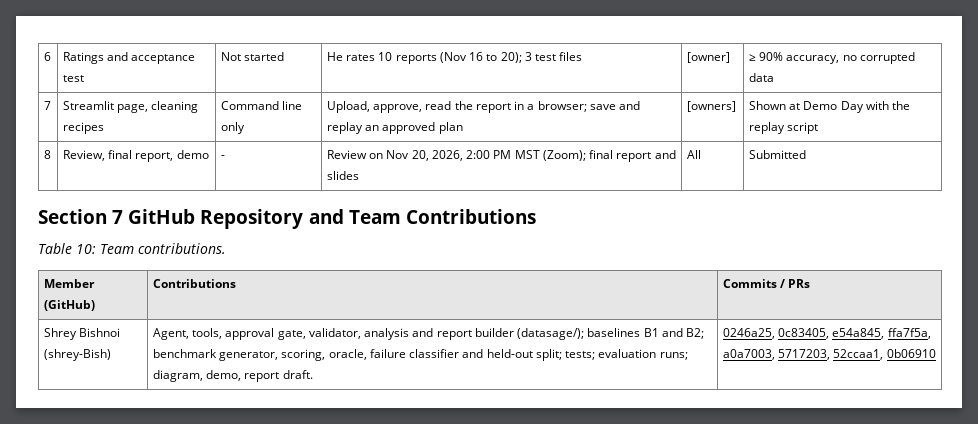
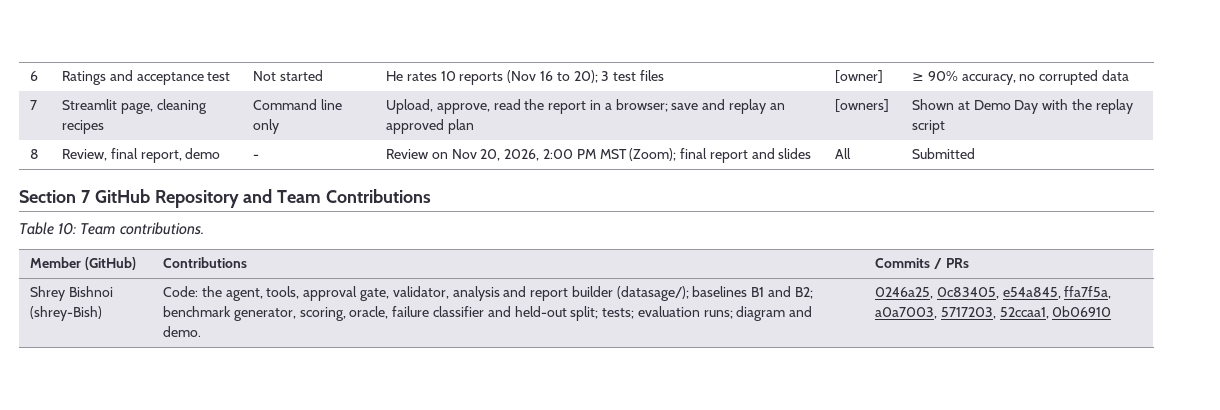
[152,328,189,340] Agent, -> [163,286,263,301] Code: the agent,
[152,370,313,382] diagram, demo, report draft. -> [736,306,813,321] [163,326,202,337] diagram and demo.

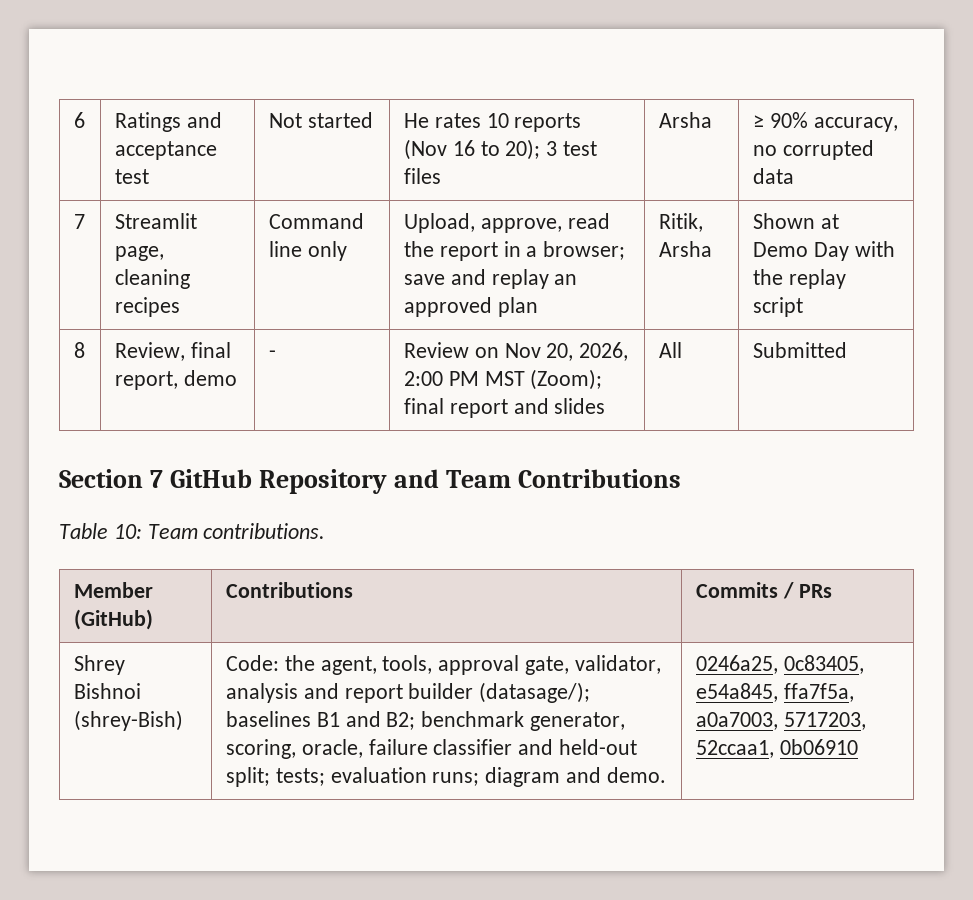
[835,70,884,83] [owner] -> [658,112,712,128] Arsha
[835,99,890,112] [owners] -> [658,213,703,232] [658,241,712,257] Ritik, Arsha

